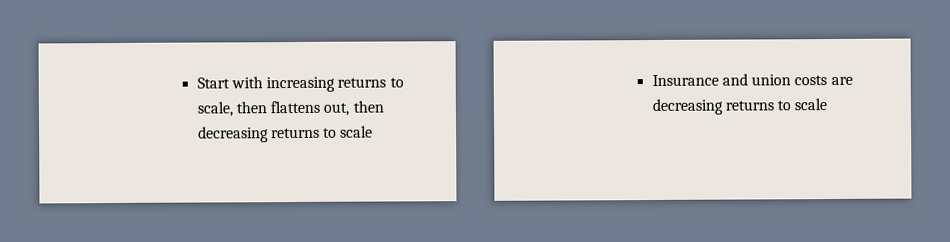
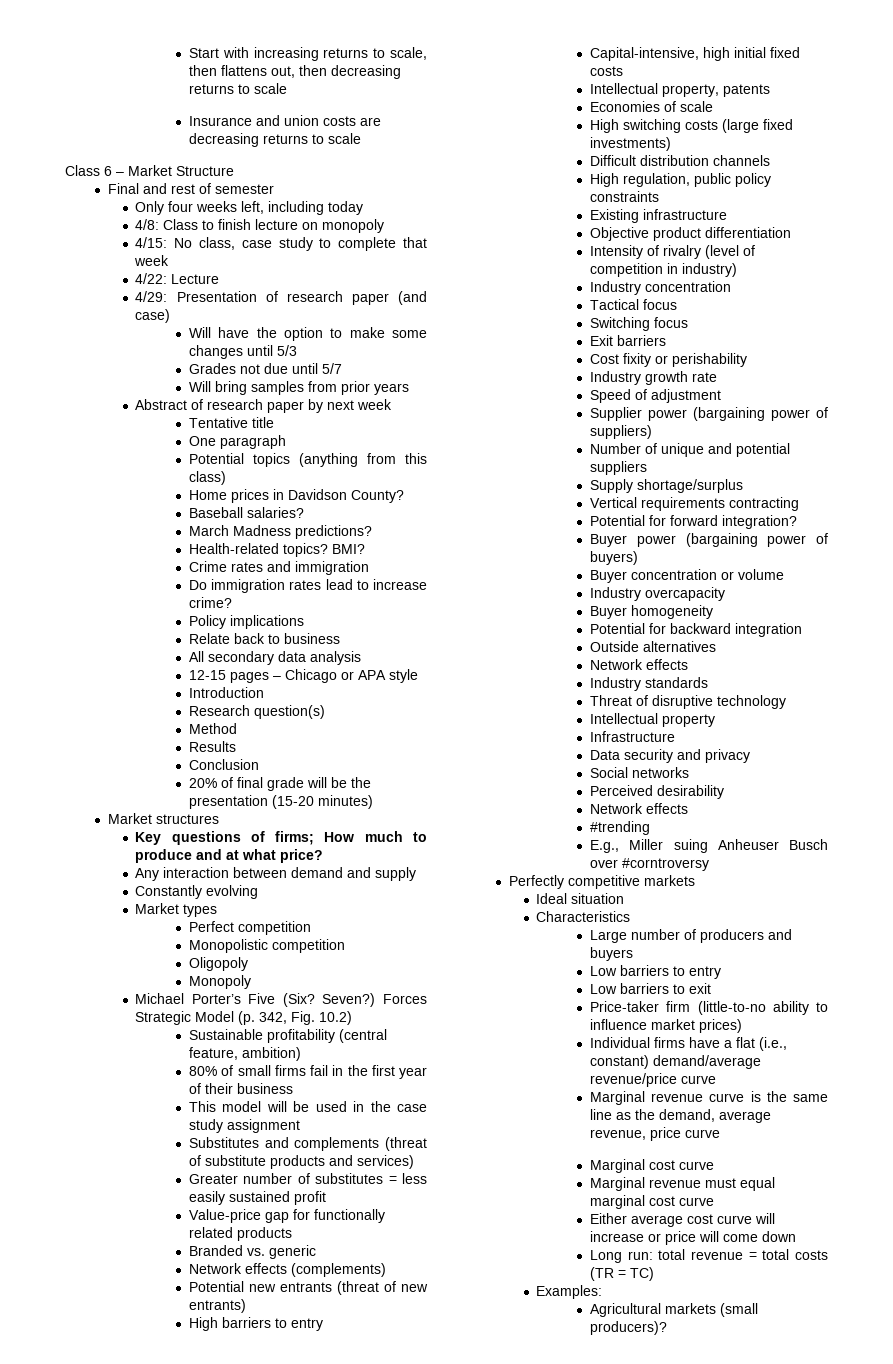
(828, 104) none -> [65,165,234,176] [107,183,274,194] [135,201,364,215] [135,219,385,233] [135,237,427,251] [134,255,170,266] [135,273,220,284] [135,291,427,305] [135,309,171,323] [189,327,427,341] [189,345,297,359] [189,363,342,374] [189,381,409,395] [135,399,393,413] [189,417,274,428] [189,435,286,449] [189,453,427,467] [189,471,226,485] [189,489,404,503] [189,507,304,518] [189,525,372,539] [189,543,365,557] [189,561,369,575] [189,579,427,593] [189,597,232,608] [189,615,304,629] [189,633,340,644] [189,651,361,665] [189,669,418,683] [189,687,264,698] [189,705,325,719] [189,723,237,734] [189,741,236,752] [189,759,259,770] [189,777,371,791] [189,795,373,809] [107,813,219,824] [135,831,427,845] [135,849,324,863] [135,867,417,881] [135,885,259,899] [135,903,218,917] [189,921,311,935] [189,939,345,953] [189,957,248,971] [189,975,251,989] [135,993,427,1007] [135,1011,353,1025] [189,1029,387,1043] [189,1047,301,1061] [189,1065,427,1079] [189,1083,293,1094] [189,1101,427,1112] [189,1119,300,1133] [189,1137,427,1151] [189,1155,414,1169] [189,1173,427,1184] [189,1191,326,1205] [189,1209,385,1223] [189,1227,292,1241] [189,1245,316,1259] [189,1263,386,1277] [189,1281,428,1295] [189,1299,246,1313] [189,1317,323,1331] [590,47,800,61] [590,66,623,76] [590,83,770,97] [590,101,713,112] [590,119,793,133] [590,137,671,151] [590,155,770,166] [590,173,771,187] [590,191,659,202] [590,209,727,223] [590,227,791,241] [590,245,755,259] [590,263,737,277] [590,281,731,295] [590,299,677,310] [590,317,688,331] [590,335,666,346] [590,353,747,367] [590,371,717,385] [590,389,721,403] [590,407,828,421] [590,425,652,439] [590,443,790,457] [590,461,647,475] [590,479,743,493] [590,497,799,511] [590,515,797,529] [590,533,828,547] [590,551,638,565] [590,569,784,583] [590,587,725,601] [590,605,713,619] [590,623,802,637] [590,641,716,652] [590,659,688,670] [590,677,708,691] [590,695,786,709] [590,713,715,727] [590,731,675,742] [590,749,750,763] [590,767,689,778] [590,785,724,799] [590,803,688,814] [590,821,650,835] [590,839,828,853] [590,858,709,871] [508,875,695,889] [536,893,625,904] [536,911,631,922] [590,929,792,943] [590,947,633,961] [590,965,721,979] [590,983,711,994] [590,1001,828,1015] [590,1019,742,1033] [590,1037,787,1051] [590,1055,761,1069] [590,1073,716,1087] [590,1091,828,1105] [590,1109,771,1123] [590,1127,720,1141] [590,1159,714,1173] [590,1177,775,1191] [590,1195,714,1209] [590,1213,775,1227] [590,1231,796,1245] [590,1249,828,1263] [590,1267,654,1281] [536,1285,603,1299] [590,1303,758,1317] [590,1321,667,1335] // Class 6 – Market Structure // Final and rest of semester // Only four weeks left, including today // 4/8: Class to finish lecture on monopoly // 4/15: No class, case study to complete that week // 4/22: Lecture // 4/29: Presentation of research paper (and case) // Will have the option to make some changes until 5/3 // Grades not due until 5/7 // Will bring samples from prior years // Abstract of research paper by next week // Tentative title // One paragraph // Potential topics (anything from this class) // Home prices in Davidson County? // Baseball salaries? // March Madness predictions? // Health-related topics? BMI? // Crime rates and immigration // Do immigration rates lead to increase crime? // Policy implications // Relate back to business // All secondary data analysis // 12-15 pages – Chicago or APA style // Introduction // Research question(s) // Method // Results // Conclusion // 20% of final grade will be the presentation (15-20 minutes) // Market structures // Key questions of firms; How much to produce and at what price? // Any interaction between demand and supply // Constantly evolving // Market types // Perfect competition // Monopolistic competition // Oligopoly // Monopoly // Michael Porter’s Five (Six? Seven?) Forces Strategic Model (p. 342, Fig. 10.2) // Sustainable profitability (central feature, ambition) // 80% of small firms fail in the first year of their business // This model will be used in the case study assignment // Substitutes and complements (threat of substitute products and services) // Greater number of substitutes = less easily sustained profit // Value-price gap for functionally related products // Branded vs. generic // Network effects (complements) // Potential new entrants (threat of new entrants) // High barriers to entry // Capital-intensive, high initial fixed costs // Intellectual property, patents // Economies of scale // High switching costs (large fixed investments) // Difficult distribution channels // High regulation, public policy constraints // Existing infrastructure // Objective product differentiation // Intensity of rivalry (level of competition in industry) // Industry concentration // Tactical focus // Switching focus // Exit barriers // Cost fixity or perishability // Industry growth rate // Speed of adjustment // Supplier power (bargaining power of suppliers) // Number of unique and potential suppliers // Supply shortage/surplus // Vertical requirements contracting // Potential for forward integration? // Buyer power (bargaining power of buyers) // Buyer concentration or volume // Industry overcapacity // Buyer homogeneity // Potential for backward integration // Outside alternatives // Network effects // Industry standards // Threat of disruptive technology // Intellectual property // Infrastructure // Data security and privacy // Social networks // Perceived desirability // Network effects // #trending // E.g., Miller suing Anheuser Busch over #corntroversy // Perfectly competitive markets // Ideal situation // Characteristics // Large number of producers and buyers // Low barriers to entry // Low barriers to exit // Price-taker firm (little-to-no ability to influence market prices) // Individual firms have a flat (i.e., constant) demand/average revenue/price curve // Marginal revenue curve is the same line as the demand, average revenue, price curve // Marginal cost curve // Marginal revenue must equal marginal cost curve // Either average cost curve will increase or price will come down // Long run: total revenue = total costs (TR = TC) // Examples: // Agricultural markets (small producers)?

